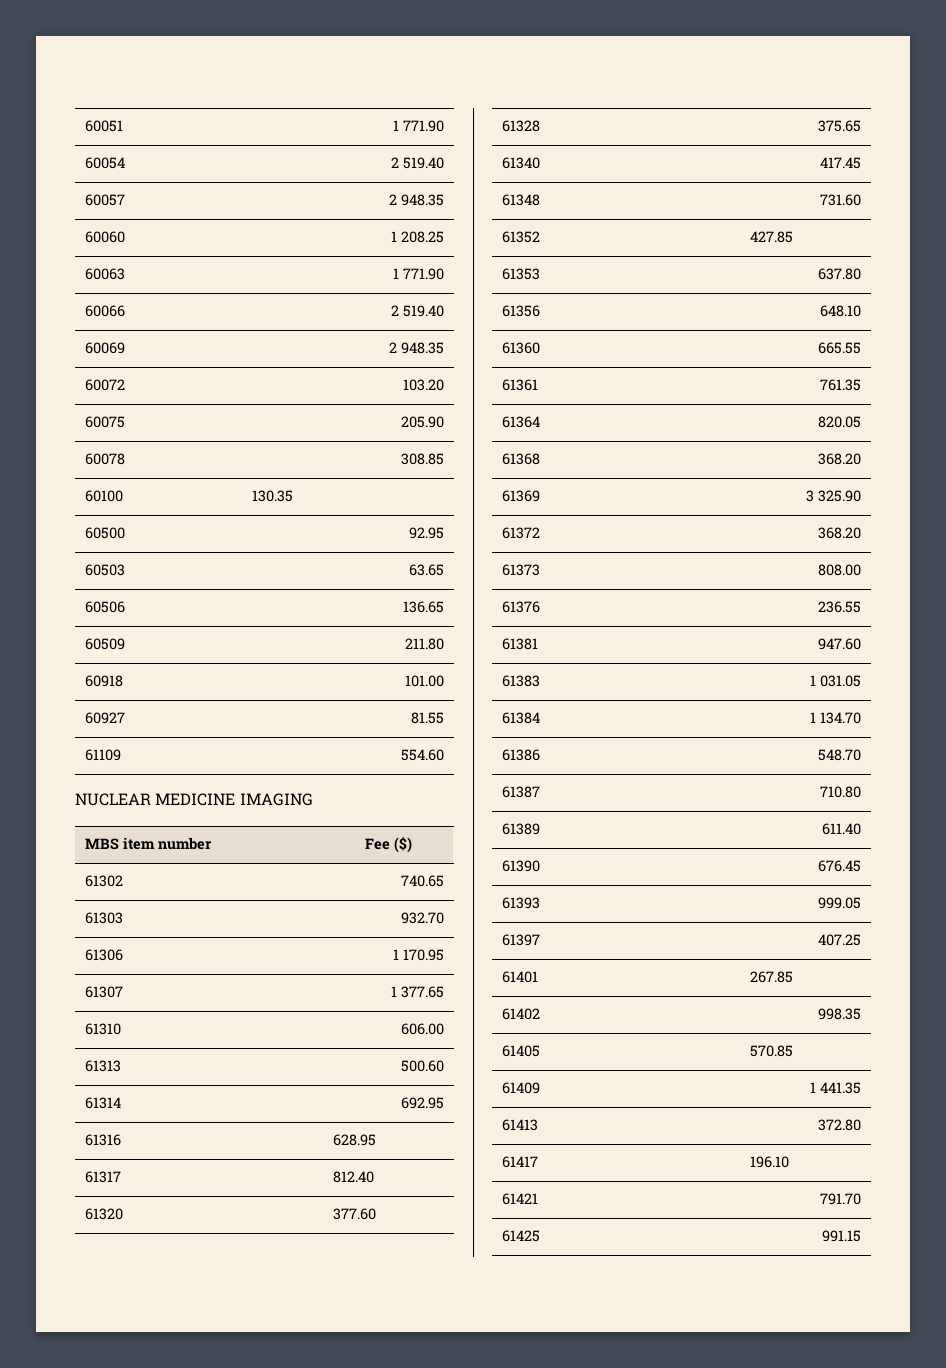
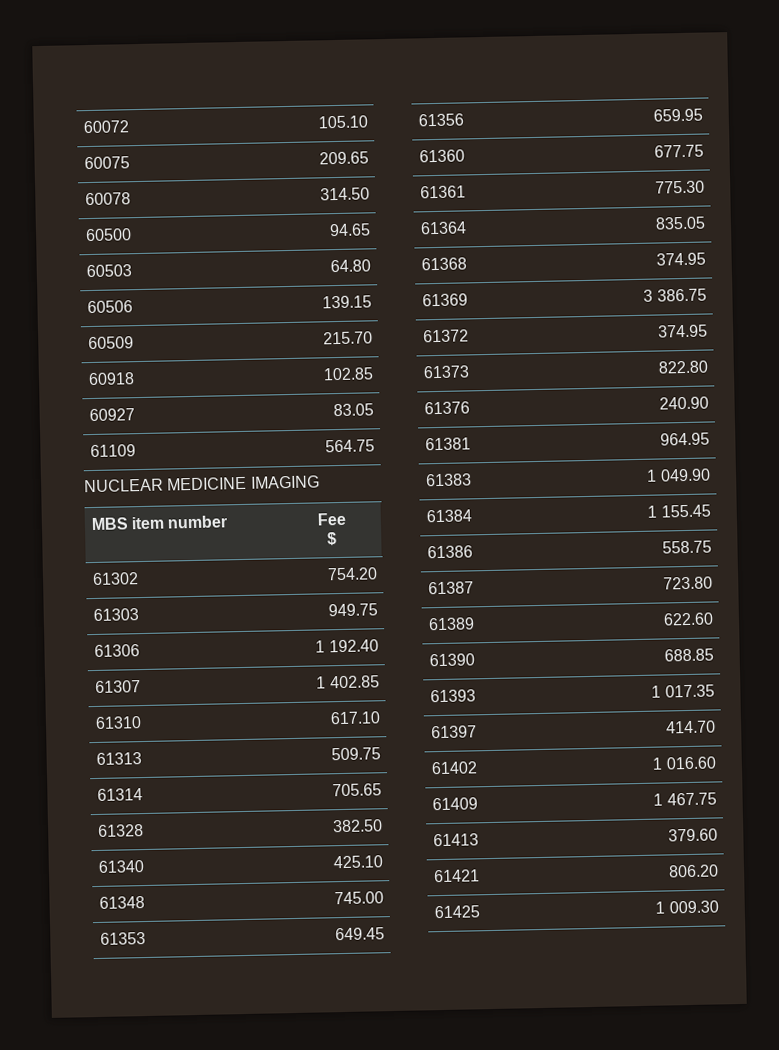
[85,120,124,132] [392,120,444,132] [85,157,126,169] [390,157,444,169] [85,194,126,206] [388,194,444,206] [85,231,126,243] [390,231,444,243] [85,268,126,280] [392,268,444,280] [85,305,126,317] [390,305,444,317] [85,342,126,354] [388,342,444,354] 60051 | 1 771.90 // 60054 | 2 519.40 // 60057 | 2 948.35 // 60060 | 1 208.25 // 60063 | 1 771.90 // 60066 | 2 519.40 // 60069 | 2 948.35 // -> (82, 127) none
[402,379,444,391] 103.20 -> [317,115,368,129] 105.10
[400,416,444,428] 205.90 -> [318,151,369,165] 209.65
[400,453,444,465] [85,490,124,502] [252,490,294,502] 308.85 // 60100 | 130.35 -> [319,187,370,201] 314.50
[408,527,444,539] 92.95 -> [328,223,371,237] 94.65
[408,564,444,576] 63.65 -> [329,259,371,273] 64.80
[402,601,444,613] 136.65 -> [321,295,372,309] 139.15
[404,638,444,650] 211.80 -> [322,331,373,345] 215.70
[404,675,444,687] 101.00 -> [322,367,374,381] 102.85
[410,712,444,724] 81.55 -> [332,403,374,417] 83.05
[400,749,444,761] 554.60 -> [324,439,375,453] 564.75
[394,837,413,853] ($) -> [327,532,337,546] // $
[400,875,444,887] 740.65 -> [326,567,378,581] 754.20
[400,912,444,924] 932.70 -> [327,603,378,617] 949.75
[402,949,444,961] 170.95 -> [328,639,379,653] 192.40
[400,986,444,998] 377.65 -> [329,675,380,689] 402.85
[400,1023,444,1035] 606.00 -> [329,711,381,725] 617.10
[400,1060,444,1072] 500.60 -> [330,747,381,761] 509.75
[400,1097,444,1109] [85,1134,122,1146] [333,1134,377,1146] [85,1171,122,1183] [333,1171,375,1183] [85,1208,124,1220] [333,1208,377,1220] 692.95 // 61316 | 628.95 // 61317 | 812.40 // 61320 | 377.60 -> [331,783,382,797] 705.65
[817,120,861,132] 375.65 -> [331,819,383,833] 382.50
[819,157,861,169] 417.45 -> [332,855,383,869] 425.10
[819,194,861,206] [502,231,541,243] [750,231,794,243] 731.60 // 61352 | 427.85 -> [333,891,384,905] 745.00
[817,268,861,280] 637.80 -> [334,927,385,941] 649.45
[819,305,861,317] 648.10 -> [652,108,703,122] 659.95
[817,342,861,354] 665.55 -> [653,144,704,158] 677.75
[819,379,861,391] 761.35 -> [654,180,705,194] 775.30
[817,416,861,428] 820.05 -> [654,216,706,230] 835.05
[817,453,861,465] 368.20 -> [655,252,706,266] 374.95
[817,490,861,502] 325.90 -> [656,288,707,302] 386.75
[817,527,861,539] 368.20 -> [657,324,708,338] 374.95
[817,564,861,576] 808.00 -> [657,360,708,374] 822.80
[817,601,861,613] 236.55 -> [658,396,709,410] 240.90
[817,638,861,650] 947.60 -> [659,432,710,446] 964.95
[819,675,861,687] 031.05 -> [659,468,711,482] 049.90
[819,712,861,724] 134.70 -> [660,504,711,518] 155.45
[817,749,861,761] 548.70 -> [661,540,712,554] 558.75
[819,786,861,798] 710.80 -> [662,576,713,590] 723.80
[821,823,861,835] 611.40 -> [662,612,714,626] 622.60
[817,860,861,872] 676.45 -> [663,648,714,662] 688.85
[817,897,861,909] 999.05 -> [651,684,715,698] 1 017.35
[817,934,861,946] [502,971,539,983] [750,971,794,983] [502,1008,541,1020] [817,1008,861,1020] [502,1045,541,1057] [750,1045,794,1057] 407.25 // 61401 | 267.85 // 61402 | 998.35 // 61405 | 570.85 -> [665,720,716,734] [430,761,478,775] [652,756,716,770] 414.70 // 61402 | 1 016.60
[819,1082,861,1094] 441.35 -> [666,792,717,806] 467.75
[817,1119,861,1131] [502,1156,539,1168] [750,1156,790,1168] 372.80 // 61417 | 196.10 -> [667,828,718,842] 379.60
[819,1193,861,1205] 791.70 -> [667,864,719,878] 806.20
[821,1230,861,1242] 991.15 -> [655,900,719,914] 1 009.30

